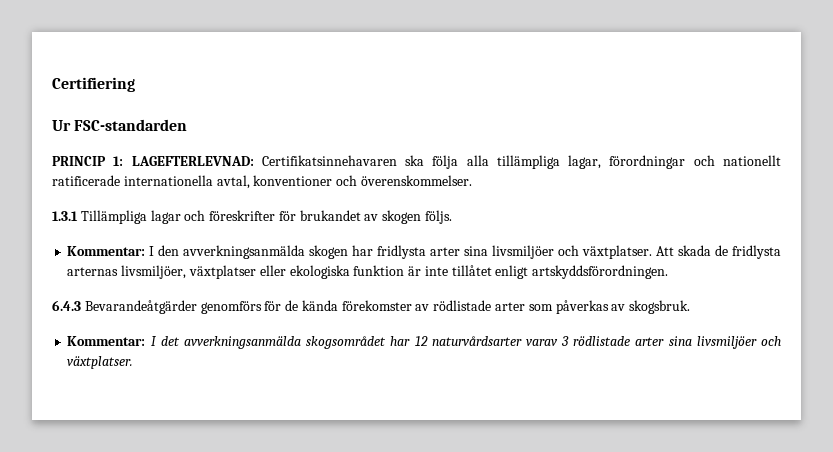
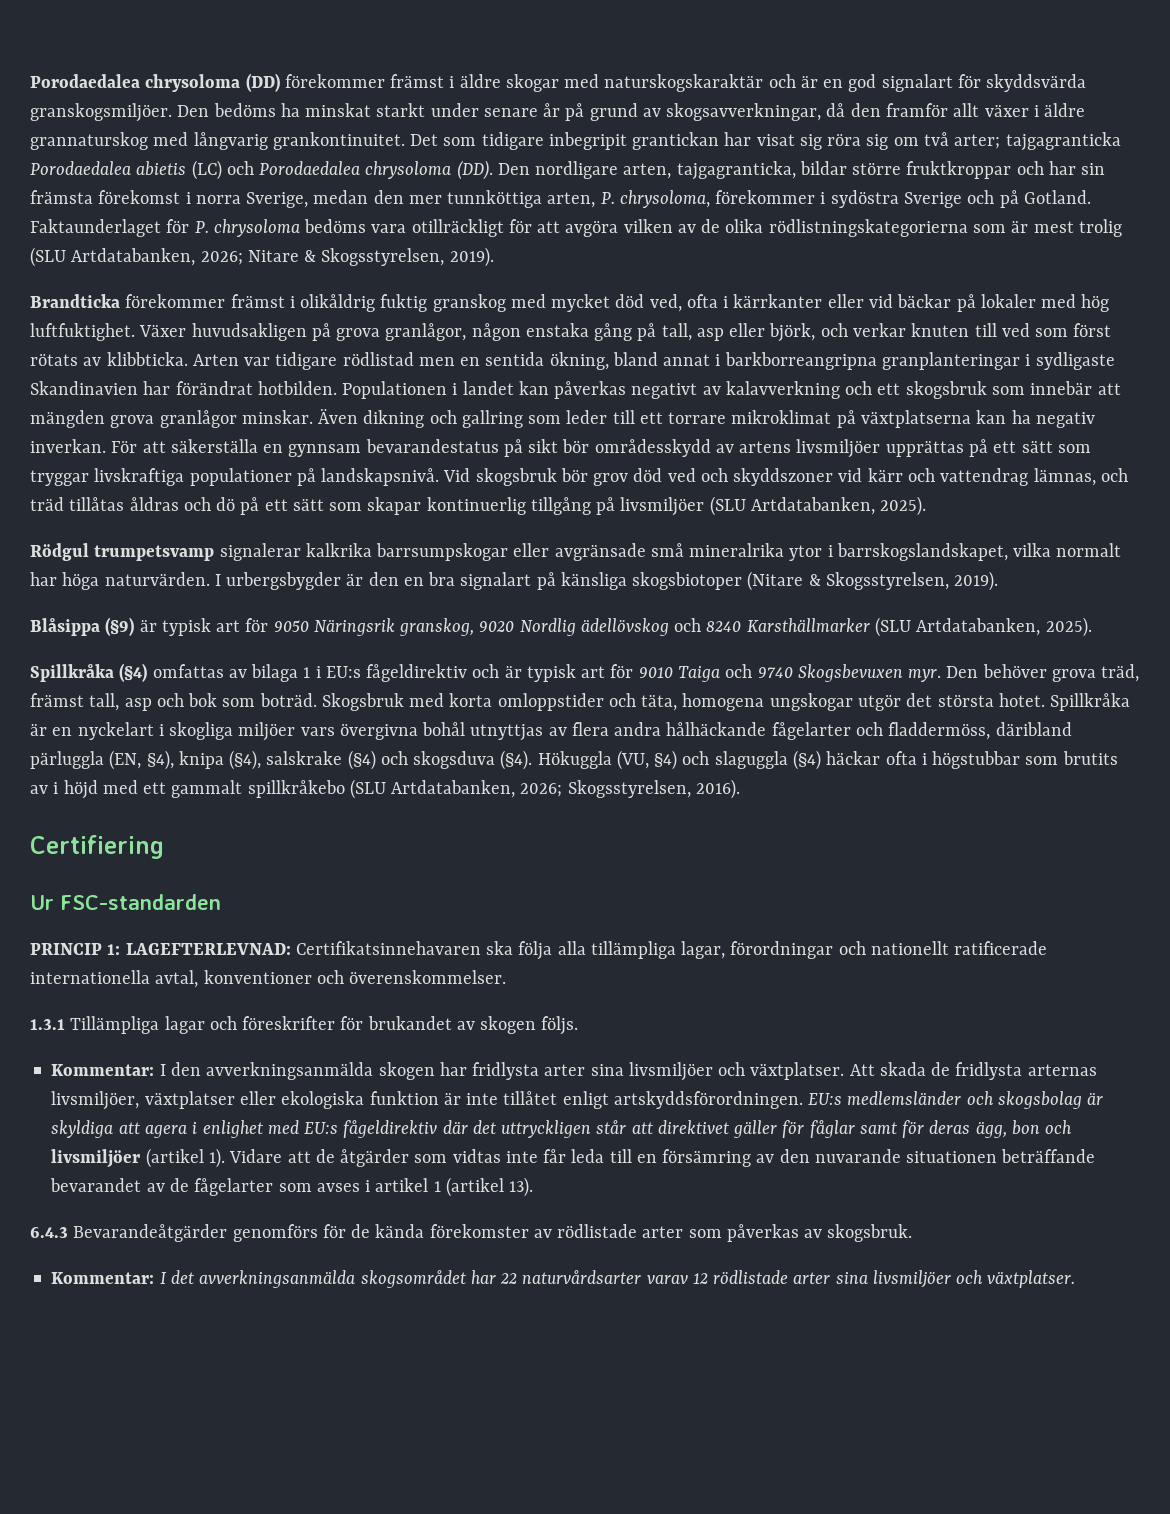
(52, 84) none -> [30,73,1087,92] [30,103,1086,122] [30,132,1121,151] [30,160,1106,180] [30,190,1091,208] [30,219,1122,237] [30,247,494,267] [30,294,1110,312] [30,323,1112,342] [30,352,1115,370] [30,381,1121,399] [30,408,1095,428] [30,439,1091,458] [30,468,1128,486] [30,496,927,516] [30,543,1122,561] [30,571,999,591] [30,617,1092,637] [30,663,1140,682] [30,693,1131,711] [30,722,1072,741] [30,750,1118,770] [30,779,740,799] Porodaedalea chrysoloma (DD) förekommer främst i äldre skogar med naturskogskaraktär och är en god signalart för skyddsvärda granskogsmiljöer. Den bedöms ha minskat starkt under senare år på grund av skogsavverkningar, då den framför allt växer i äldre grannaturskog med långvarig grankontinuitet. Det som tidigare inbegripit grantickan har visat sig röra sig om två arter; tajgagranticka Porodaedalea abietis (LC) och Porodaedalea chrysoloma (DD). Den nordligare arten, tajgagranticka, bildar större fruktkroppar och har sin främsta förekomst i norra Sverige, medan den mer tunnköttiga arten, P. chrysoloma, förekommer i sydöstra Sverige och på Gotland. Faktaunderlaget för P. chrysoloma bedöms vara otillräckligt för att avgöra vilken av de olika rödlistningskategorierna som är mest trolig (SLU Artdatabanken, 2026; Nitare & Skogsstyrelsen, 2019). // Brandticka förekommer främst i olikåldrig fuktig granskog med mycket död ved, ofta i kärrkanter eller vid bäckar på lokaler med hög luftfuktighet. Växer huvudsakligen på grova granlågor, någon enstaka gång på tall, asp eller björk, och verkar knuten till ved som först rötats av klibbticka. Arten var tidigare rödlistad men en sentida ökning, bland annat i barkborreangripna granplanteringar i sydligaste Skandinavien har förändrat hotbilden. Populationen i landet kan påverkas negativt av kalavverkning och ett skogsbruk som innebär att mängden grova granlågor minskar. Även dikning och gallring som leder till ett torrare mikroklimat på växtplatserna kan ha negativ inverkan. För att säkerställa en gynnsam bevarandestatus på sikt bör områdesskydd av artens livsmiljöer upprättas på ett sätt som tryggar livskraftiga populationer på landskapsnivå. Vid skogsbruk bör grov död ved och skyddszoner vid kärr och vattendrag lämnas, och träd tillåtas åldras och dö på ett sätt som skapar kontinuerlig tillgång på livsmiljöer (SLU Artdatabanken, 2025). // Rödgul trumpetsvamp signalerar kalkrika barrsumpskogar eller avgränsade små mineralrika ytor i barrskogslandskapet, vilka normalt har höga naturvärden. I urbergsbygder är den en bra signalart på känsliga skogsbiotoper (Nitare & Skogsstyrelsen, 2019). // Blåsippa (§9) är typisk art för 9050 Näringsrik granskog, 9020 Nordlig ädellövskog och 8240 Karsthällmarker (SLU Artdatabanken, 2025). // Spillkråka (§4) omfattas av bilaga 1 i EU:s fågeldirektiv och är typisk art för 9010 Taiga och 9740 Skogsbevuxen myr. Den behöver grova träd, främst tall, asp och bok som boträd. Skogsbruk med korta omloppstider och täta, homogena ungskogar utgör det största hotet. Spillkråka är en nyckelart i skogliga miljöer vars övergivna bohål utnyttjas av flera andra hålhäckande fågelarter och fladdermöss, däribland pärluggla (EN, §4), knipa (§4), salskrake (§4) och skogsduva (§4). Hökuggla (VU, §4) och slaguggla (§4) häckar ofta i högstubbar som brutits av i höjd med ett gammalt spillkråkebo (SLU Artdatabanken, 2026; Skogsstyrelsen, 2016). //
(669, 272) none -> [808,1091,1104,1109] [51,1120,1073,1138] [51,1148,1096,1168] [50,1177,534,1197] EU:s medlemsländer och skogsbolag är skyldiga att agera i enlighet med EU:s fågeldirektiv där det uttryckligen står att direktivet gäller för fåglar samt för deras ägg, bon och livsmiljöer (artikel 1). Vidare att de åtgärder som vidtas inte får leda till en försämring av den nuvarande situationen beträffande bevarandet av de fågelarter som avses i artikel 1 (artikel 13).
[414,336,428,346] 12 -> [500,1273,518,1284] 22
[561,336,570,346] 3 -> [692,1273,708,1284] 12

